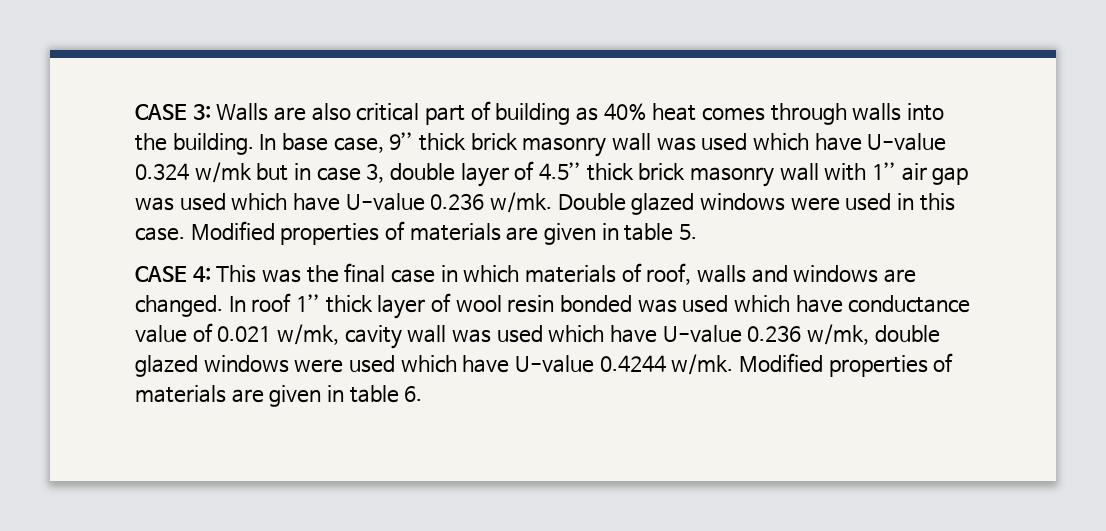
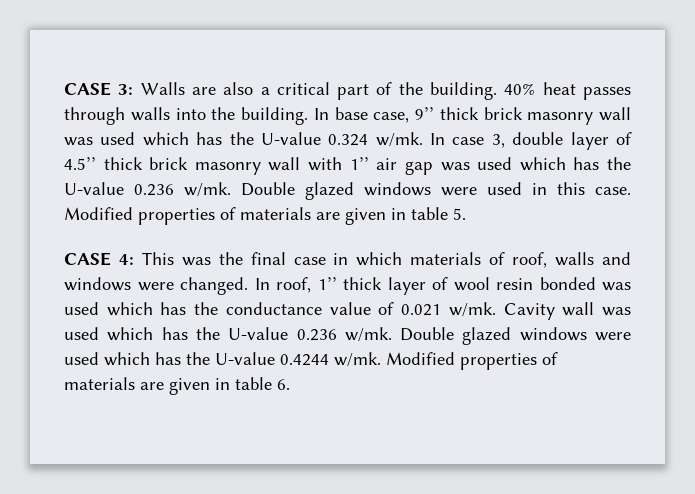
(351, 112) none -> [260,87,270,95] a
[495,103,598,125] building as -> [398,82,498,100] the building.
[701,107,765,121] comes -> [583,87,632,100] passes
[814,133,947,151] [135,162,312,183] have U-value 0.324 w/mk but in -> [196,132,446,147] has the U-value 0.324 w/mk. In
[292,193,340,211] have -> [573,157,632,170] has the
[883,269,916,283] are -> [137,282,174,291] were
[251,293,292,312] roof -> [276,277,311,293] roof,
[795,295,843,313] have -> [160,302,219,315] has the
[277,324,940,349] w/mk, cavity wall was used which have U-value 0.236 w/mk, double -> [448,302,632,320] [64,327,455,342] w/mk. Cavity wall was used which has the U-value 0.236 w/mk. Double
[462,355,510,373] have -> [155,352,210,365] has the

